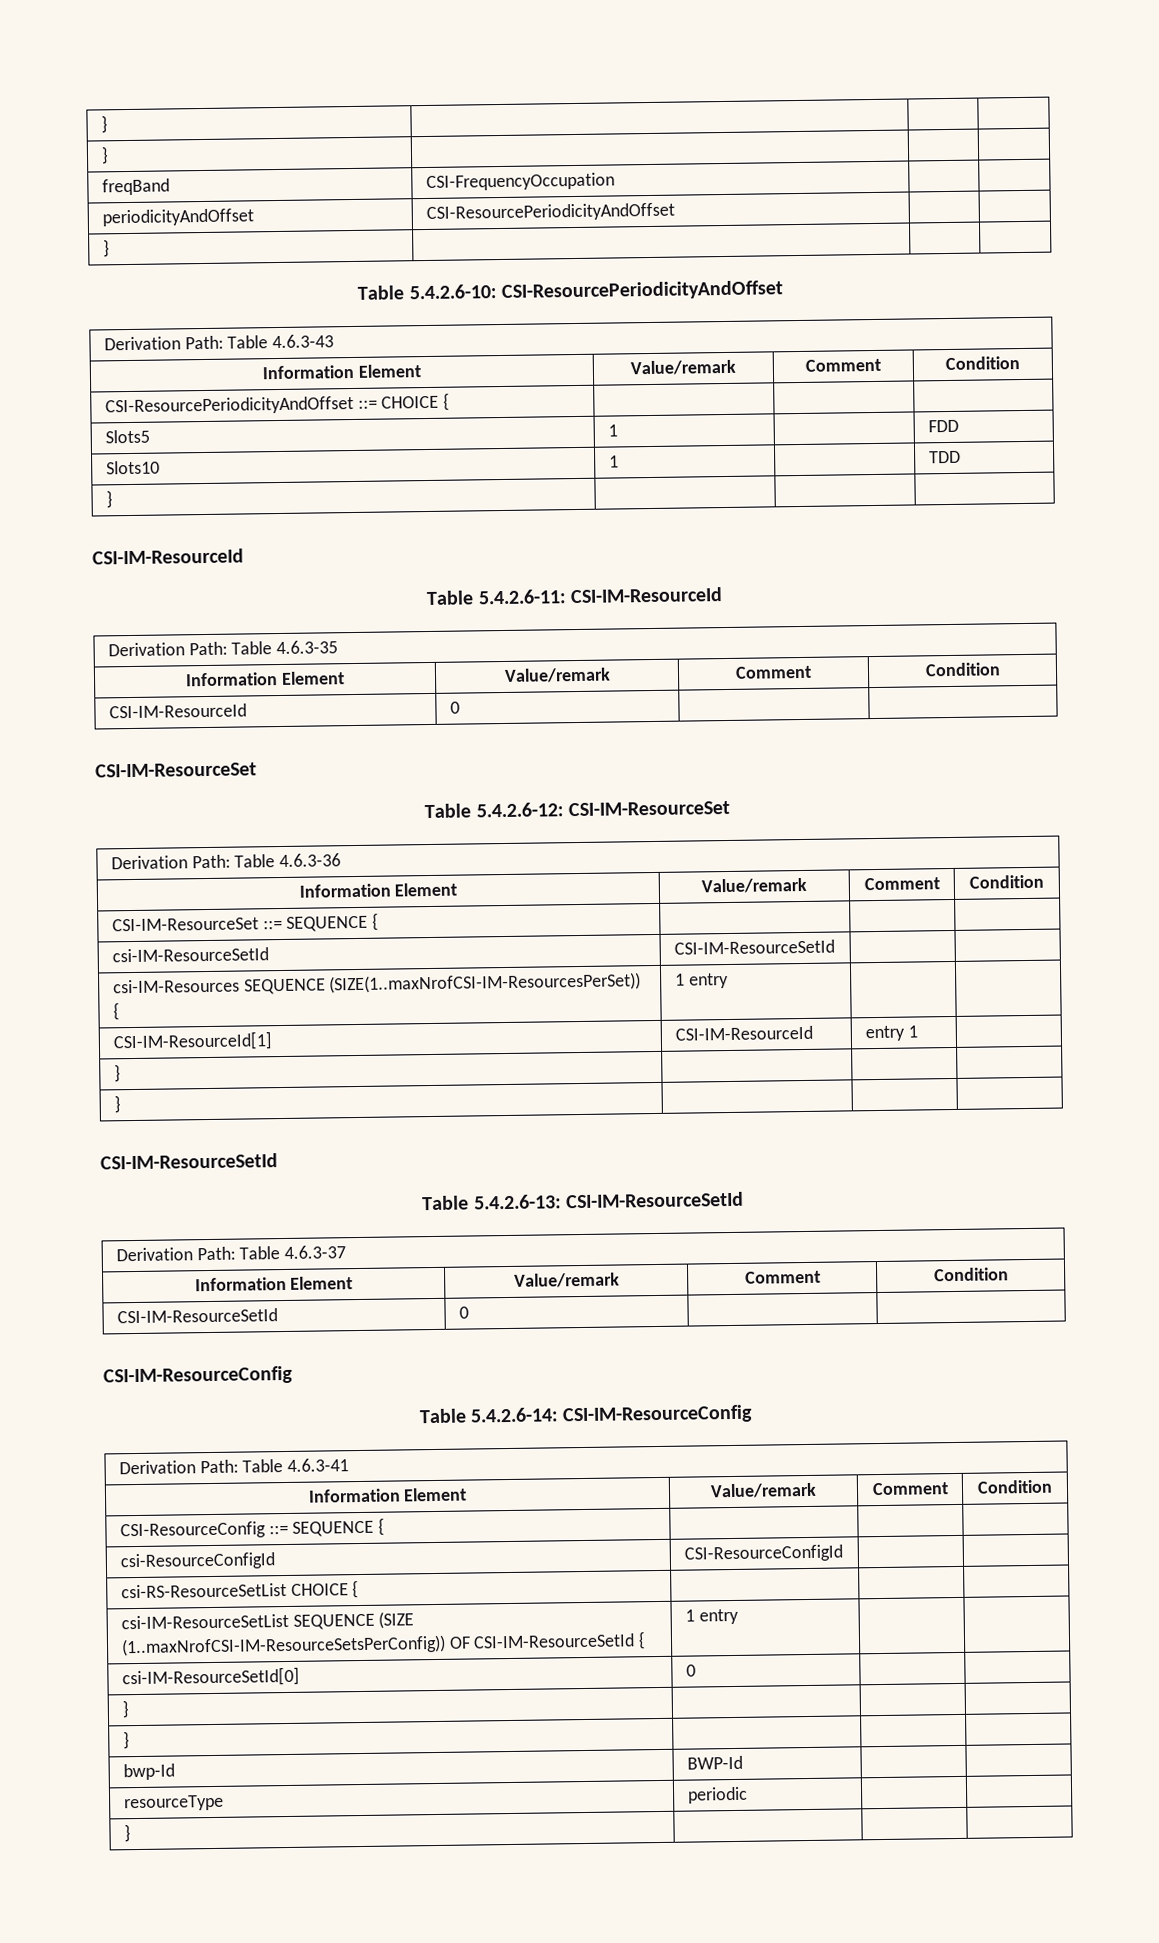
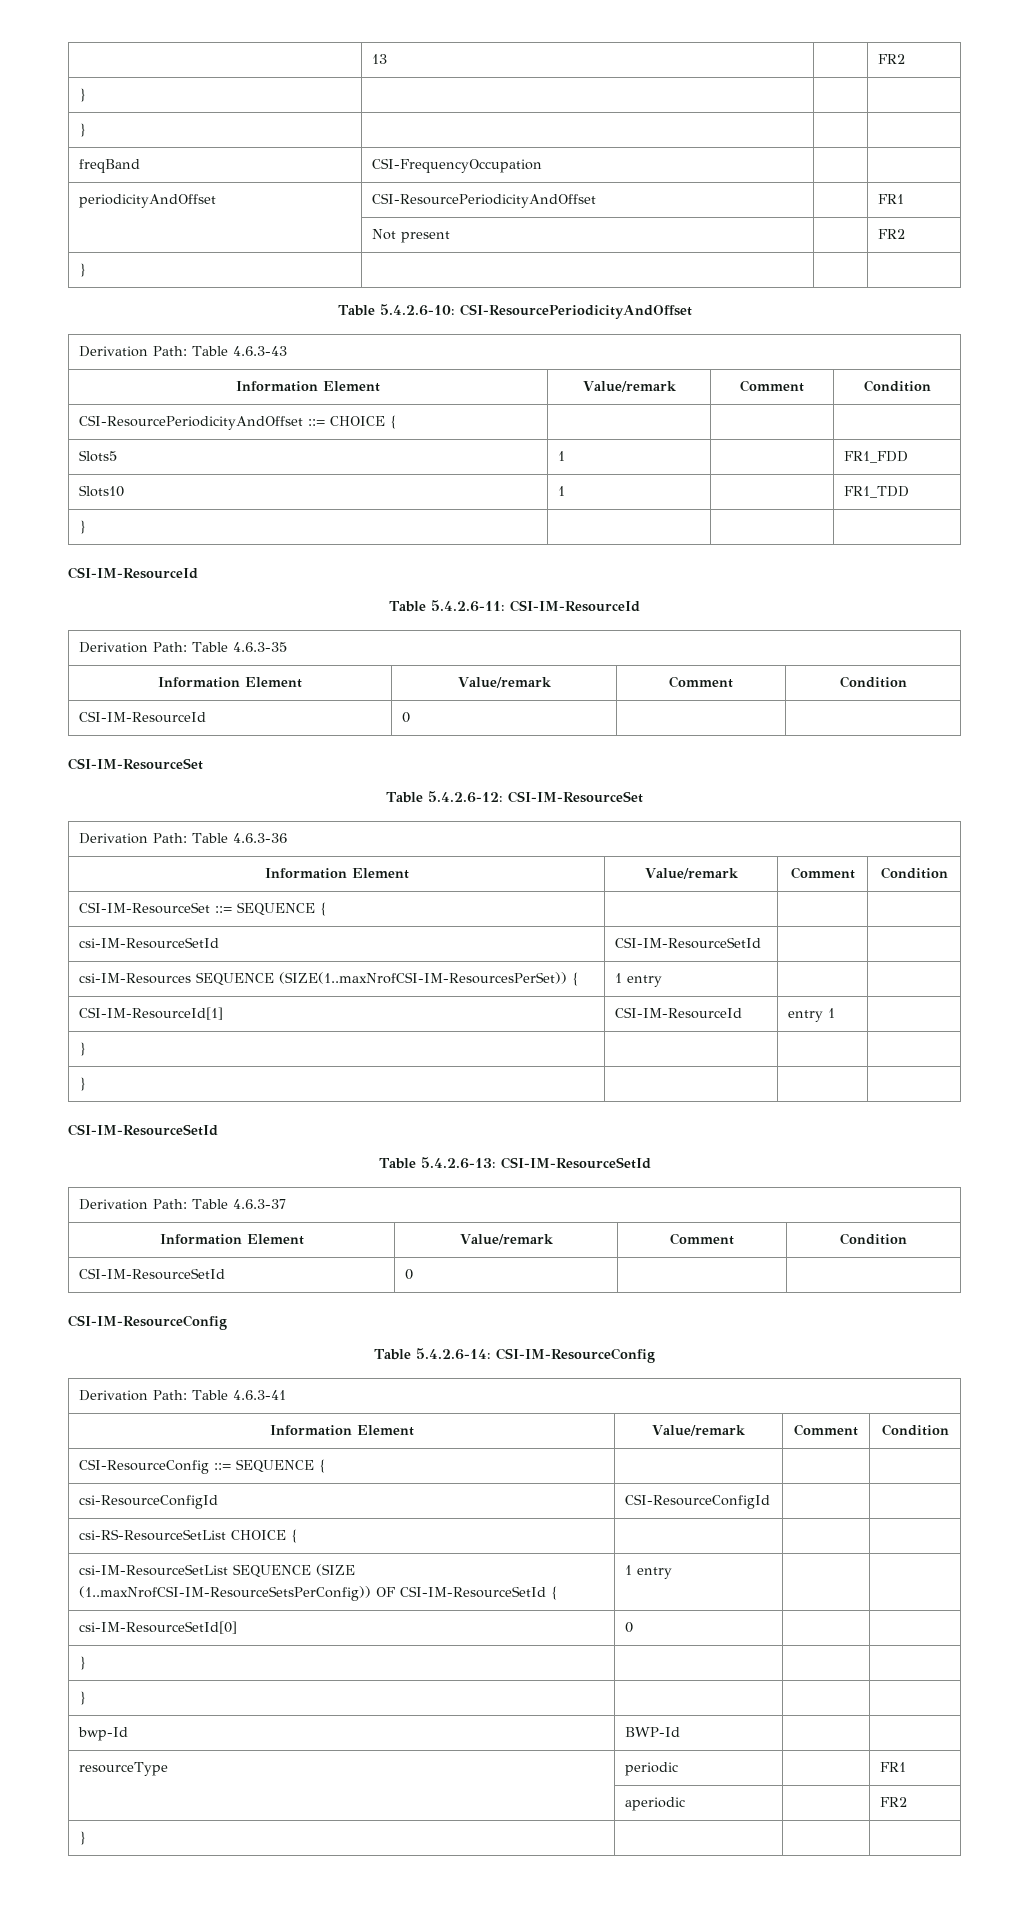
(100, 124) none -> [372,54,388,64] [878,54,906,64] | 13 | | FR2 //
(675, 212) none -> [878,194,905,204] [372,229,451,243] [878,229,906,239] FR1 // | Not present | | FR2
[927,419,959,433] FDD -> [844,451,909,463] FR1_FDD
[928,450,961,464] TDD -> [844,486,910,498] FR1_TDD
(748, 1795) none -> [880,1762,907,1772] [625,1797,686,1811] [880,1797,908,1807] FR1 // | aperiodic | | FR2

